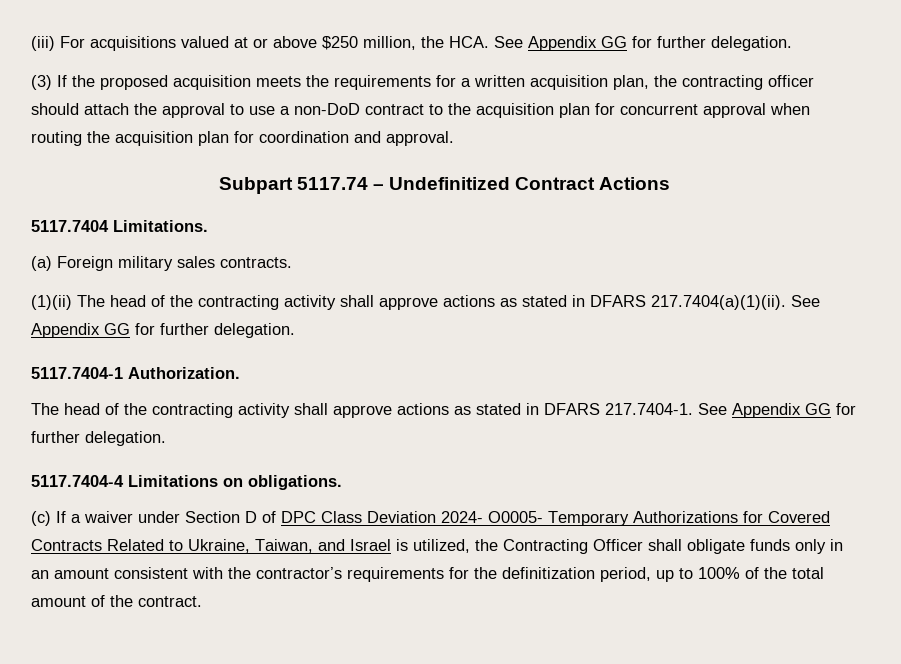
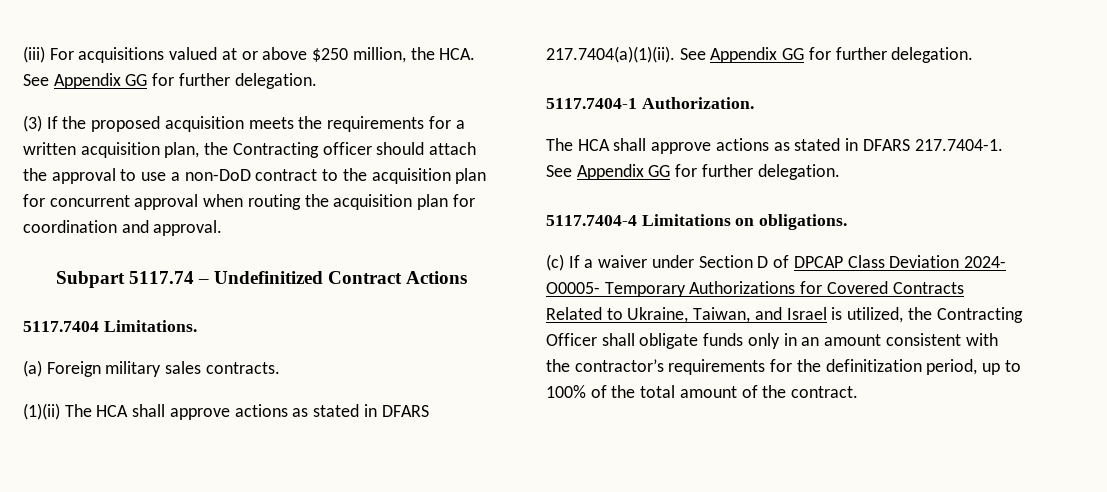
[682,75,763,90] contracting -> [232,142,319,158] Contracting
[110,295,336,310] head of the contracting activity -> [96,405,129,417] HCA
[64,403,290,418] head of the contracting activity -> [577,139,610,151] HCA
[281,511,316,523] DPC -> [793,256,843,268] DPCAP

